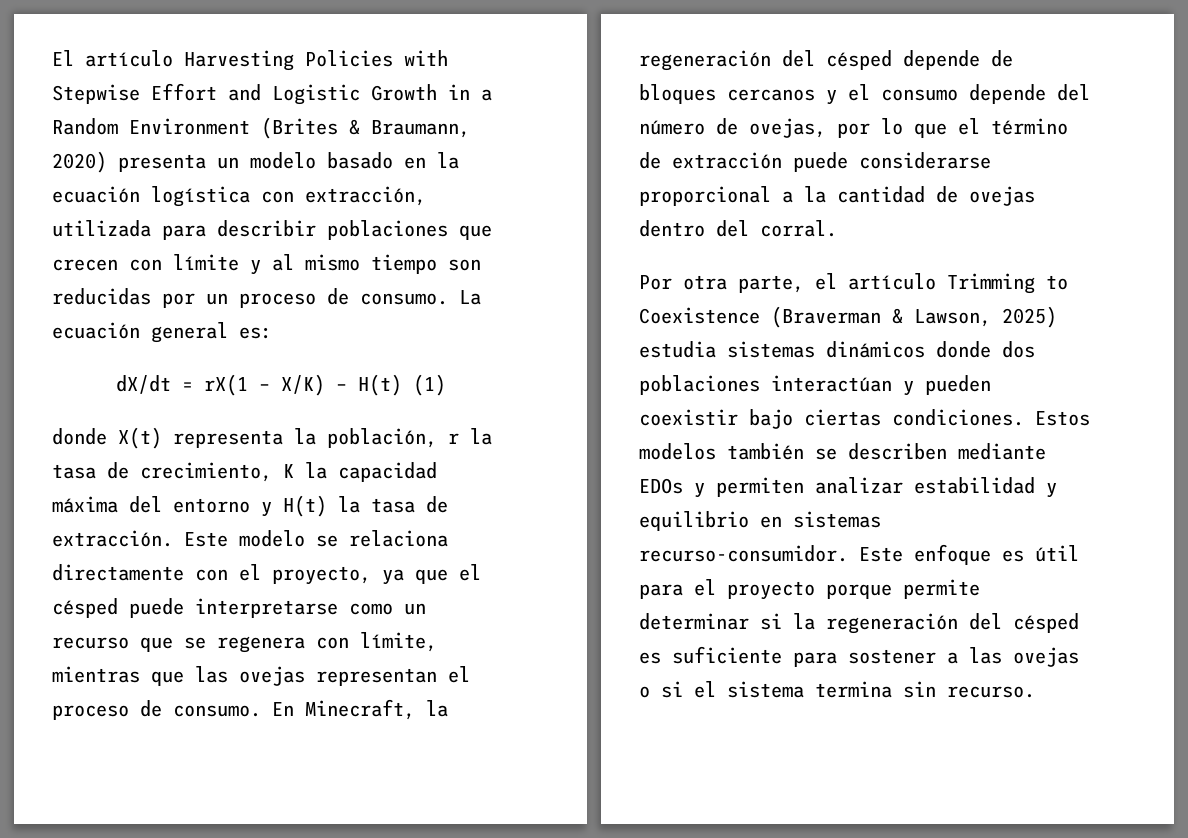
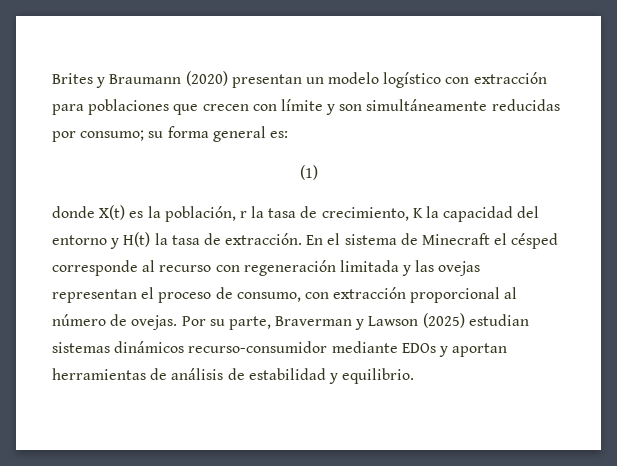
[52,50,448,71] [52,83,492,105] [52,117,470,139] [52,151,459,173] [52,186,426,207] [52,220,316,240] El artículo Harvesting Policies with Stepwise Effort and Logistic Growth in a Random Environment (Brites & Braumann, 2020) presenta un modelo basado en la ecuación logística con extracción, utilizada para describir -> [52,71,547,88] [52,104,84,115] Brites y Braumann (2020) presentan un modelo logístico con extracción para
[272,254,481,274] [52,288,481,308] [52,322,272,343] [116,374,402,396] al mismo tiempo son reducidas por un proceso de consumo. La ecuación general es: // dX/dt = rX(1 − X/K) − H(t) -> [339,99,560,111] [52,126,288,142] son simultáneamente reducidas por consumo; su forma general es: //
[173,430,283,448] representa -> [129,211,144,218] es
[52,496,118,513] máxima -> (514, 214) none
[184,530,448,547] [52,564,481,585] [52,598,426,618] [52,632,437,653] [52,666,184,686] Este modelo se relaciona directamente con el proyecto, ya que el césped puede interpretarse como un recurso que se regenera con límite, mientras que -> [306,233,559,249] [52,260,412,276] En el sistema de Minecraft el césped corresponde al recurso con regeneración limitada y
[173,699,448,720] [639,50,1013,71] [639,84,1090,105] [639,118,1068,138] [639,152,991,172] [639,186,1035,206] [639,220,837,237] [639,273,1068,294] [639,306,1057,328] [639,341,1035,358] [639,375,991,396] [639,409,1090,429] [639,443,1046,460] [639,477,1057,498] [639,511,881,531] [639,544,1079,565] [639,579,980,600] [639,613,1079,634] [639,646,1079,667] [639,681,1035,698] consumo. En Minecraft, la regeneración del césped depende de bloques cercanos y el consumo depende del número de ovejas, por lo que el término de extracción puede considerarse proporcional a la cantidad de ovejas dentro del corral. // Por otra parte, el artículo Trimming to Coexistence (Braverman & Lawson, 2025) estudia sistemas dinámicos donde dos poblaciones interactúan y pueden coexistir bajo ciertas condiciones. Estos modelos también se describen mediante EDOs y permiten analizar estabilidad y equilibrio en sistemas recurso-consumidor. Este enfoque es útil para el proyecto porque permite determinar si la regeneración del césped es suficiente para sostener a las ovejas o si el sistema termina sin recurso. -> [236,287,518,303] [52,313,529,330] [52,341,508,357] [52,368,415,384] consumo, con extracción proporcional al número de ovejas. Por su parte, Braverman y Lawson (2025) estudian sistemas dinámicos recurso-consumidor mediante EDOs y aportan herramientas de análisis de estabilidad y equilibrio.

